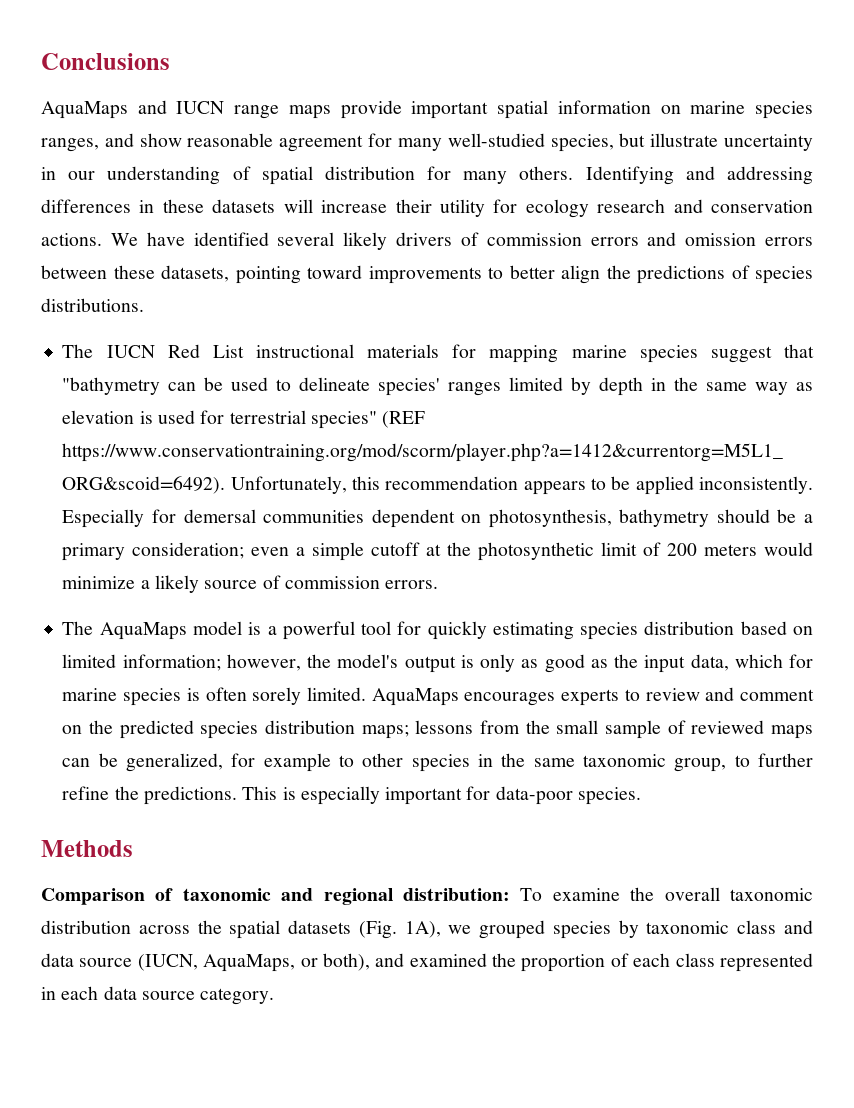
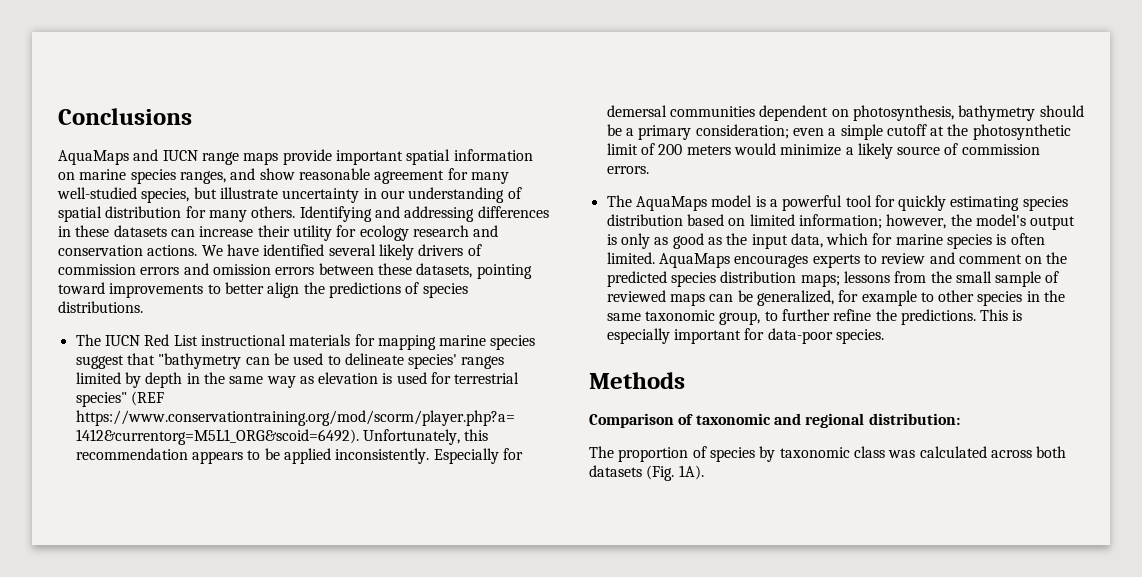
[283,199,313,213] will -> [170,229,195,237] can
[252,687,302,705] sorely -> (1045, 239) none
[520,887,813,901] [41,920,813,939] [41,953,813,972] [41,986,275,1005] To examine the overall taxonomic distribution across the spatial datasets (Fig. 1A), we grouped species by taxonomic class and data source (IUCN, AquaMaps, or both), and examined the proportion of each class represented in each data source category. -> [589,446,1067,462] [589,465,704,481] // The proportion of species by taxonomic class was calculated across both datasets (Fig. 1A).

